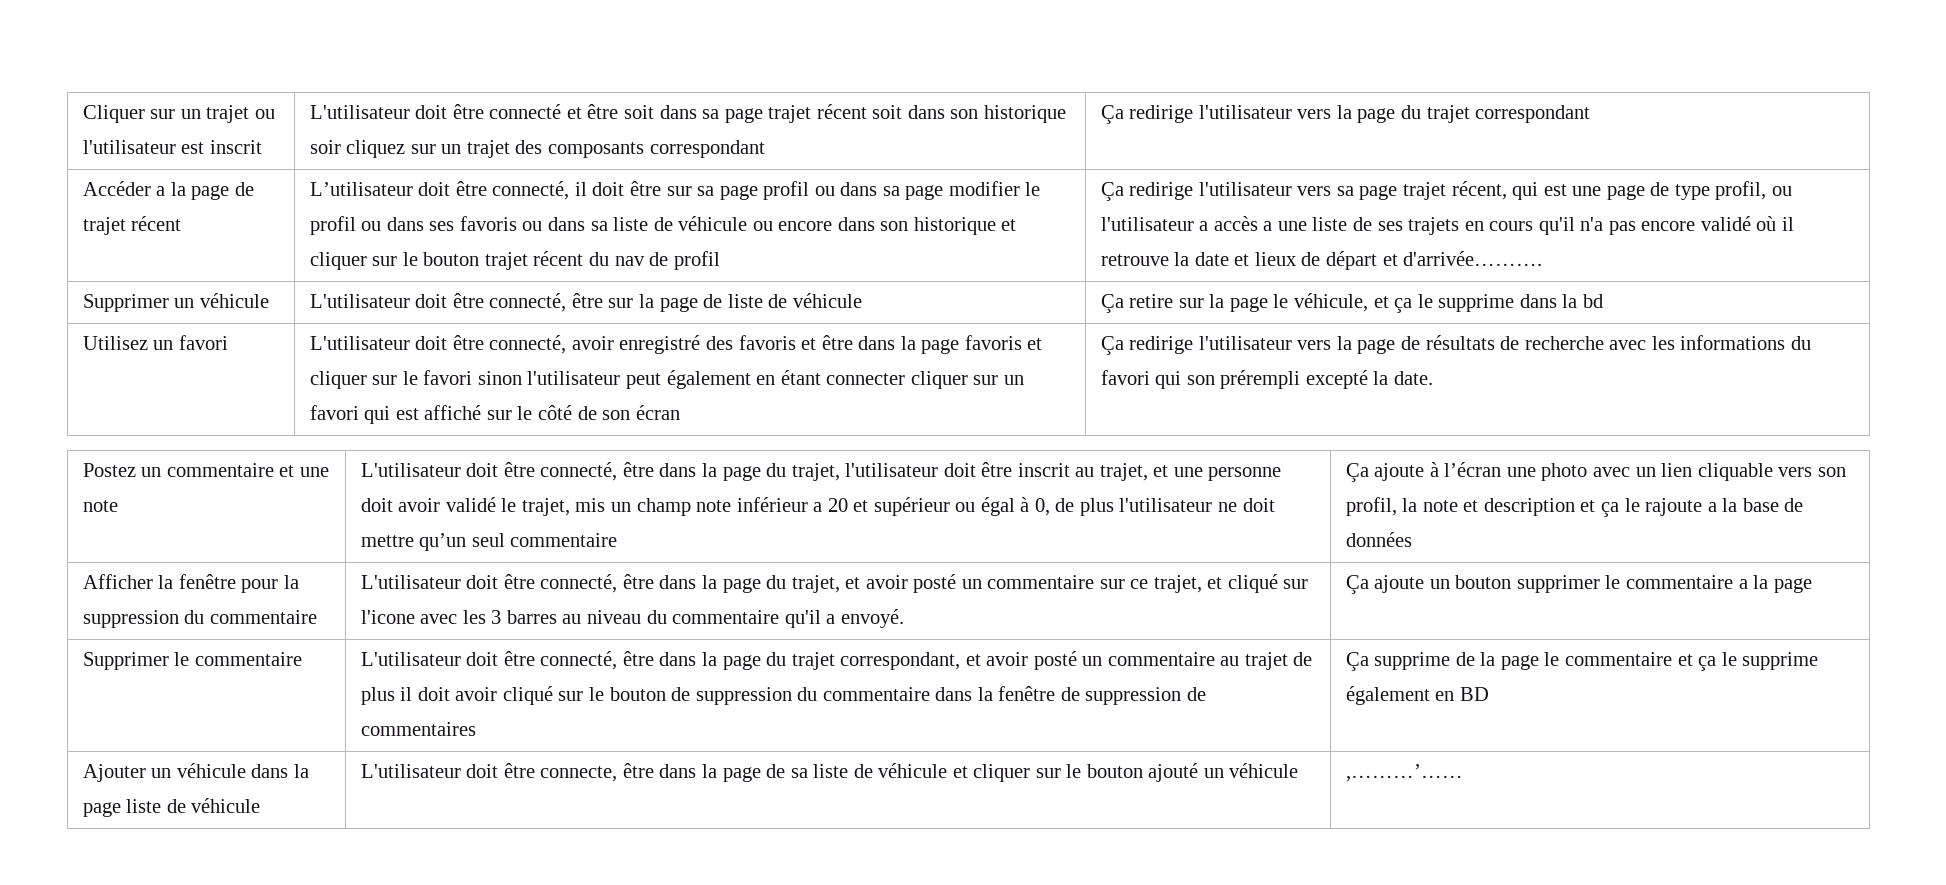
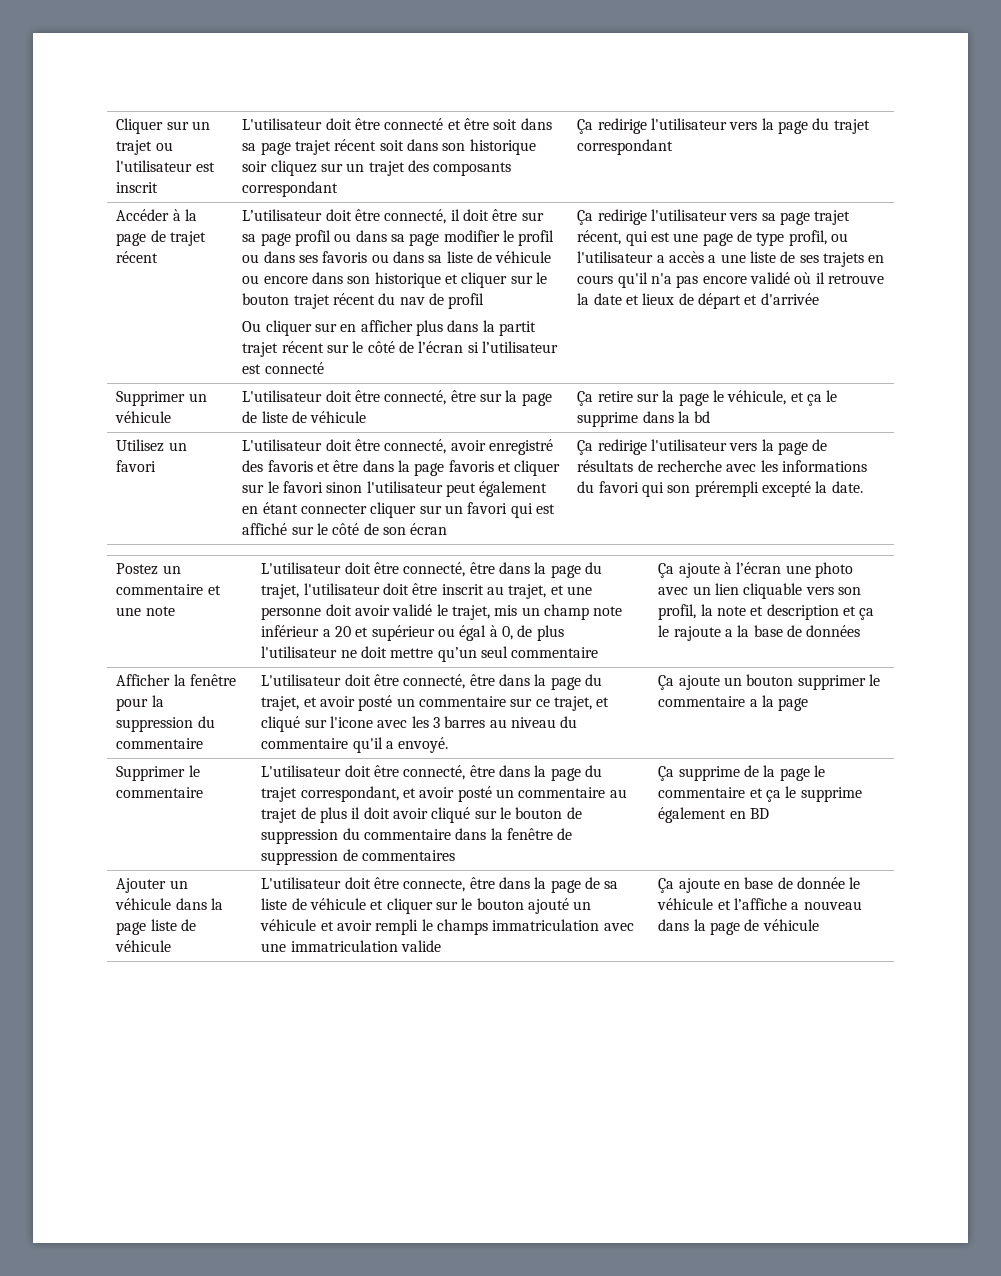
[156,186,166,196] a -> [172,209,181,221] à
(720, 260) none -> [242,320,537,336] [242,341,559,357] [242,362,324,374] // Ou cliquer sur en afficher plus dans la partit trajet récent sur le côté de l’écran si l’utilisateur est connecté
[1403,251,1543,266] d'arrivée………. -> [760,293,819,305] d'arrivée
[1345,764,1463,782] | ,………’…… -> [320,919,634,935] [261,940,442,952] [658,877,861,893] [657,898,862,910] [658,919,819,935] et avoir rempli le champs immatriculation avec une immatriculation valide | Ça ajoute en base de donnée le véhicule et l’affiche a nouveau dans la page de véhicule

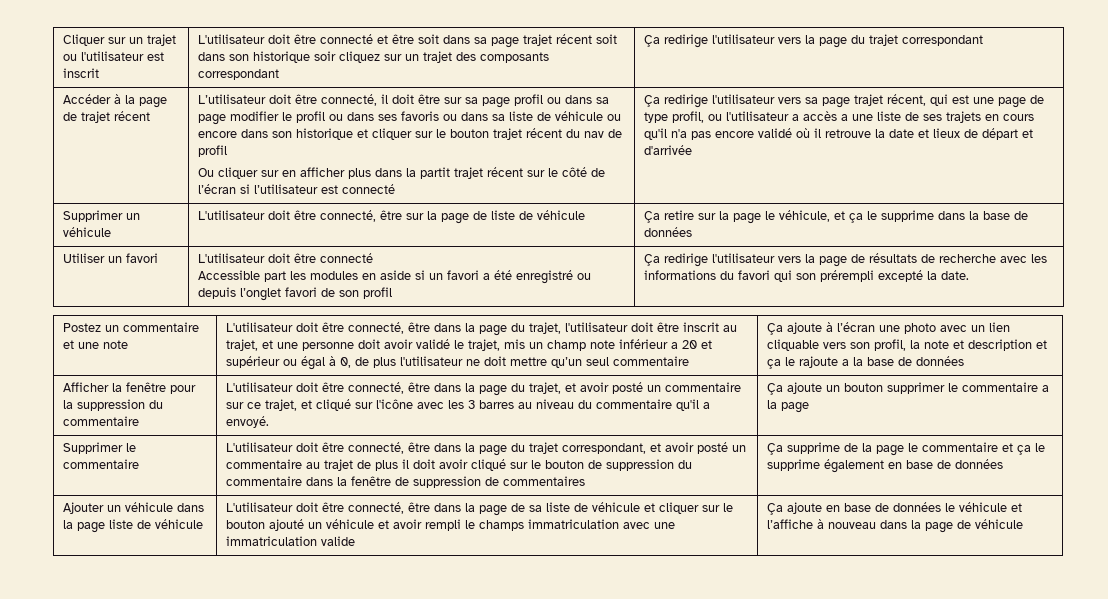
[694,411,711,423] [116,439,165,452] bd // Utilisez -> [983,211,1029,220] [644,227,693,237] [63,253,106,263] base de données // Utiliser
[384,439,554,455] [242,460,561,476] [242,481,548,497] [242,502,556,518] [242,523,360,535] connecté, avoir enregistré des favoris et être dans la page favoris et cliquer sur le favori sinon l'utilisateur peut également en étant connecter cliquer sur un favori qui est affiché sur le côté -> [320,253,374,263] [198,270,592,284] [198,287,318,301] connecté // Accessible part les modules en aside si un favori a été enregistré ou depuis l’onglet favori
[410,523,448,535] écran -> [363,287,393,299] profil
[330,716,374,728] l'icone -> [376,399,414,409] l'icône
[750,808,770,819] BD -> [906,459,1004,469] base de données
[403,879,466,892] connecte, -> [348,502,405,514] connecté,
[797,877,846,889] donnée -> [893,502,942,512] données
[791,902,800,910] a -> [817,519,825,529] à

